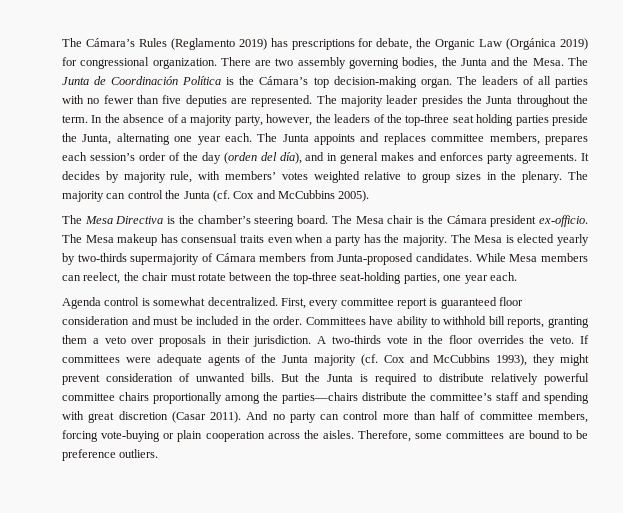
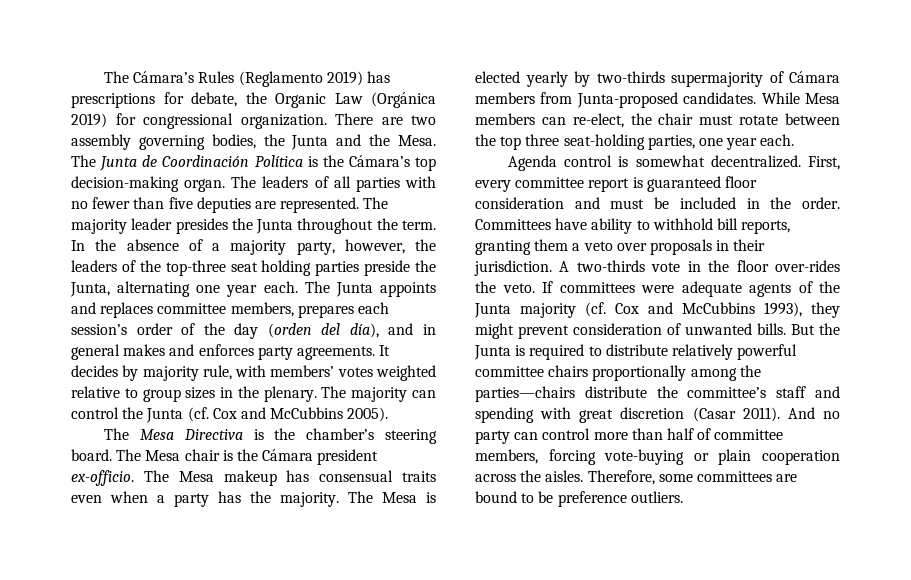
[83,272,121,284] reelect, -> [572,113,624,128] re-elect,
[293,272,337,284] top-three -> [500,134,560,150] top three
[477,335,524,344] overrides -> [775,260,840,272] over-rides

